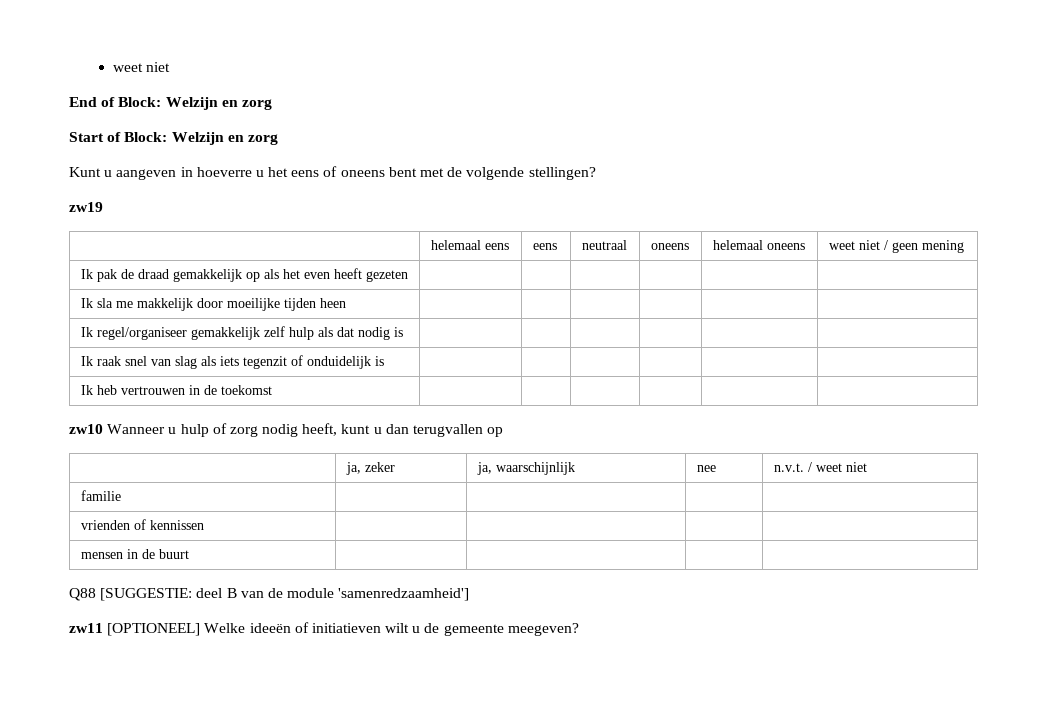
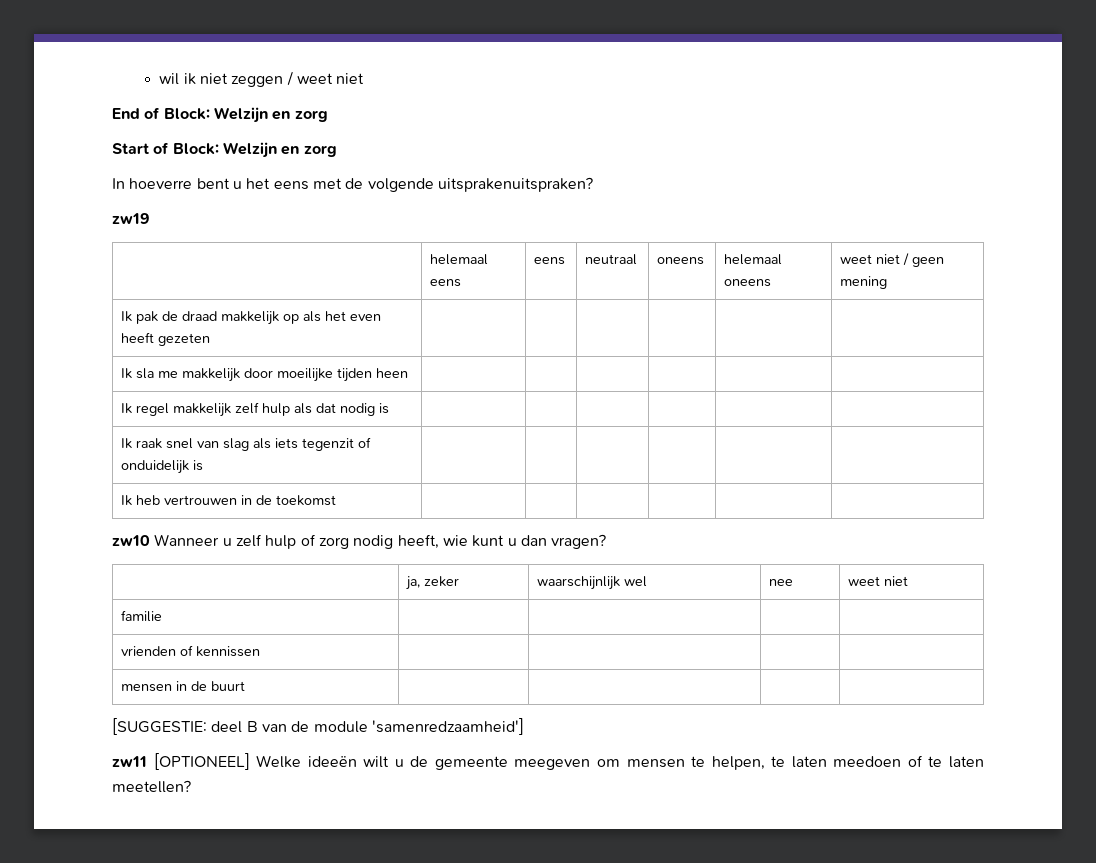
(112, 67) none -> [159,71,293,87] wil ik niet zeggen /
[69,166,417,180] Kunt u aangeven in hoeverre u het eens of oneens bent -> [112,178,309,190] In hoeverre bent u het eens
[528,167,596,180] stellingen? -> [437,177,593,192] uitsprakenuitspraken?
[172,269,242,282] gemakkelijk -> [221,311,280,325] makkelijk
[96,327,260,340] regel/organiseer gemakkelijk -> [136,403,232,417] regel makkelijk
(177, 430) none -> [235,534,262,547] zelf
(338, 429) none -> [442,535,468,546] wie
[413,424,504,437] terugvallen op -> [551,534,607,549] vragen?
[476,462,492,475] ja, -> (460, 581) none
(575, 468) none -> [624,576,648,587] wel
[773,462,812,472] n.v.t. / -> (794, 582) none
[69,588,96,601] Q88 -> (246, 686) none
[294,622,381,633] of initiatieven -> (357, 761) none
[507,623,579,636] meegeven? -> [514,755,984,770] [112,780,191,793] meegeven om mensen te helpen, te laten meedoen of te laten meetellen?

